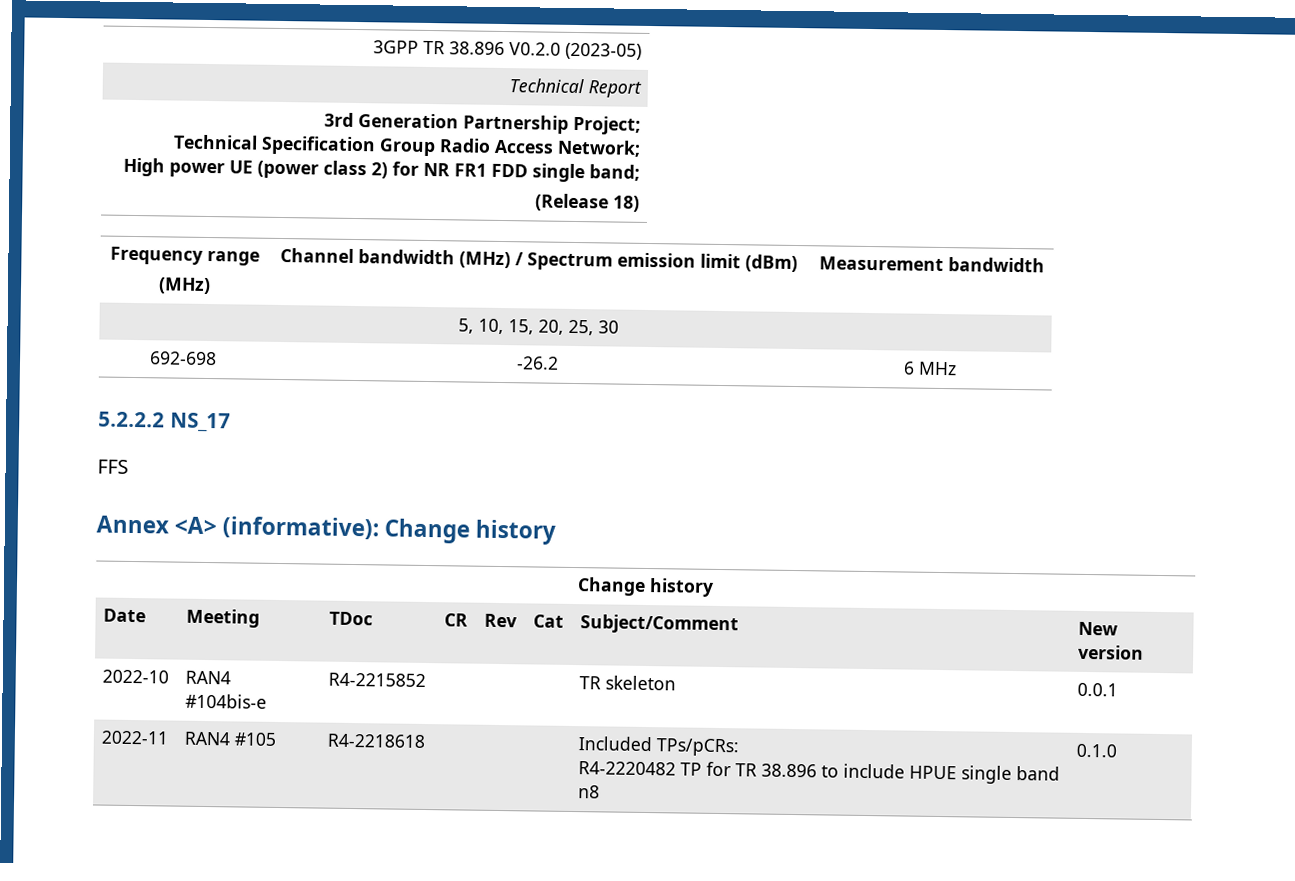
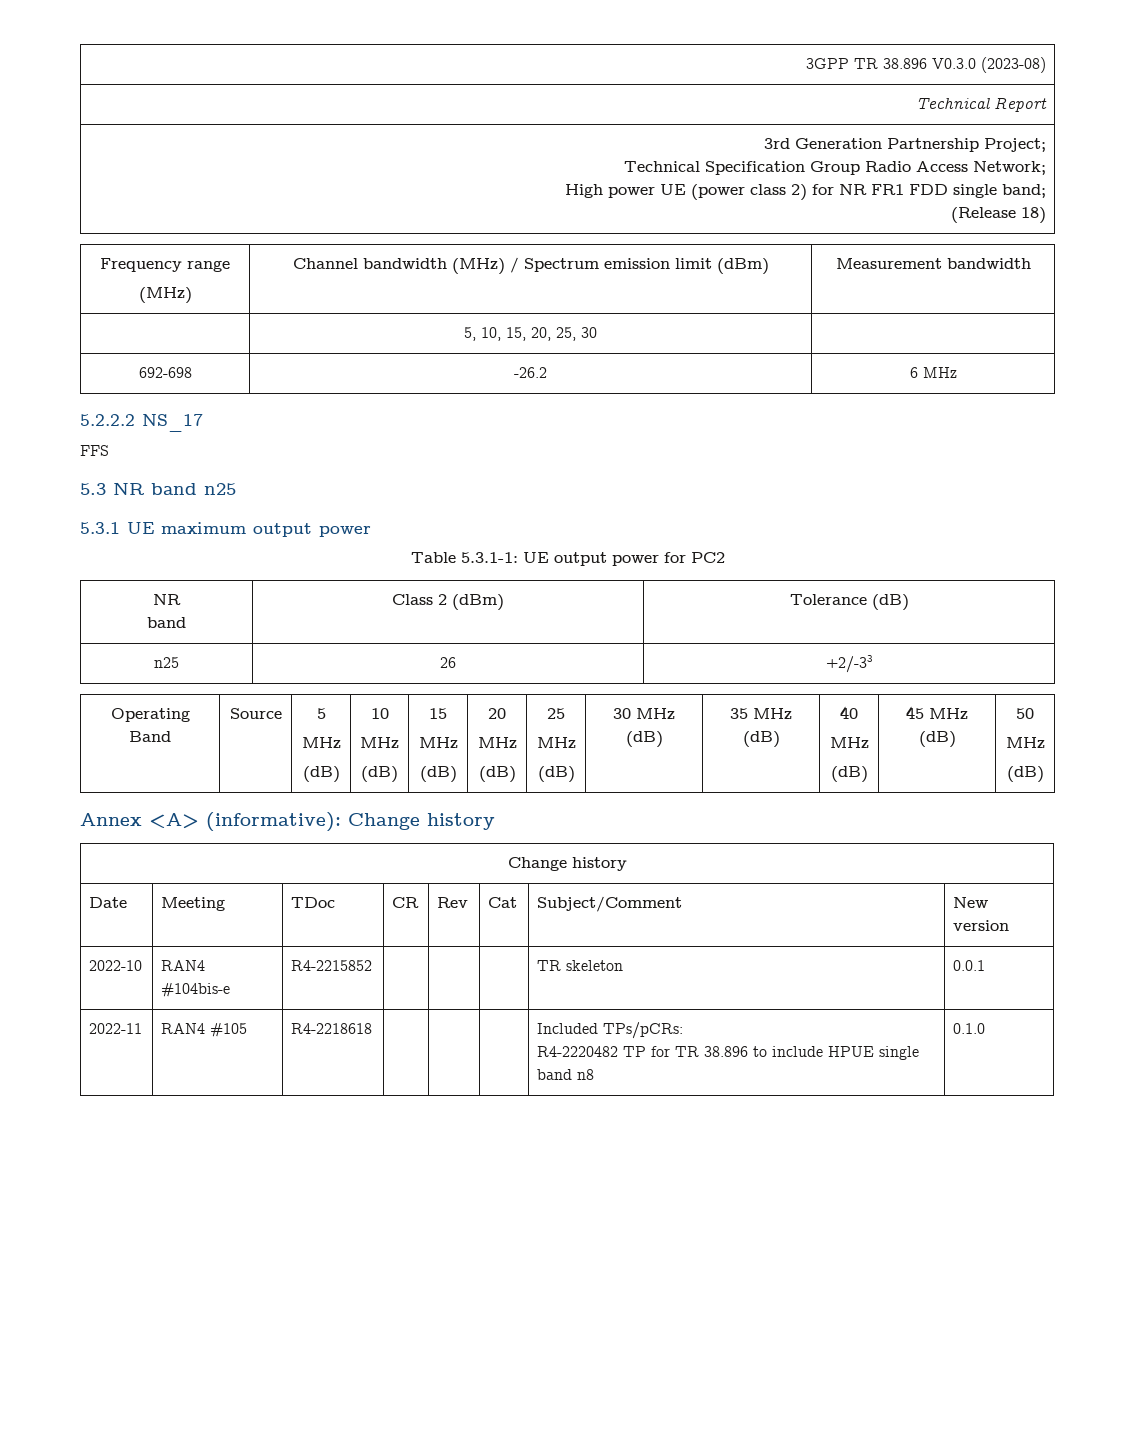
[508,42,642,60] V0.2.0 (2023-05) -> [931,57,1046,73] V0.3.0 (2023-08)
(129, 466) none -> [80,482,236,495] [80,522,371,537] [410,552,725,566] [153,594,181,605] [147,617,186,628] [392,594,504,611] [789,594,909,611] [154,657,179,668] [440,657,456,668] [825,655,873,673] [110,708,190,722] [129,731,171,742] [229,708,282,719] [316,708,326,719] [301,737,341,749] [302,766,340,783] [370,708,389,719] [360,737,399,749] [361,766,398,783] [429,708,447,719] [418,737,458,749] [419,766,457,783] [488,708,506,719] [477,737,517,749] [478,766,516,783] [547,708,565,719] [536,737,576,749] [537,766,575,783] [613,708,675,720] [625,731,663,748] [730,708,792,720] [742,731,780,748] [840,706,858,719] [829,737,869,749] [830,766,868,783] [906,706,968,720] [918,731,956,748] [1016,708,1034,719] [1005,737,1045,749] [1006,766,1044,783] // 5.3 NR band n25 // 5.3.1 UE maximum output power // Table 5.3.1-1: UE output power for PC2 // NR // band | Class 2 (dBm) | Tolerance (dB) // n25 | 26 | +2/-33 // Operating Band | Source | 5 // MHz // (dB) | 10 // MHz // (dB) | 15 // MHz // (dB) | 20 // MHz // (dB) | 25 // MHz // (dB) | 30 MHz (dB) | 35 MHz (dB) | 40 // MHz // (dB) | 45 MHz (dB) | 50 // MHz // (dB)

